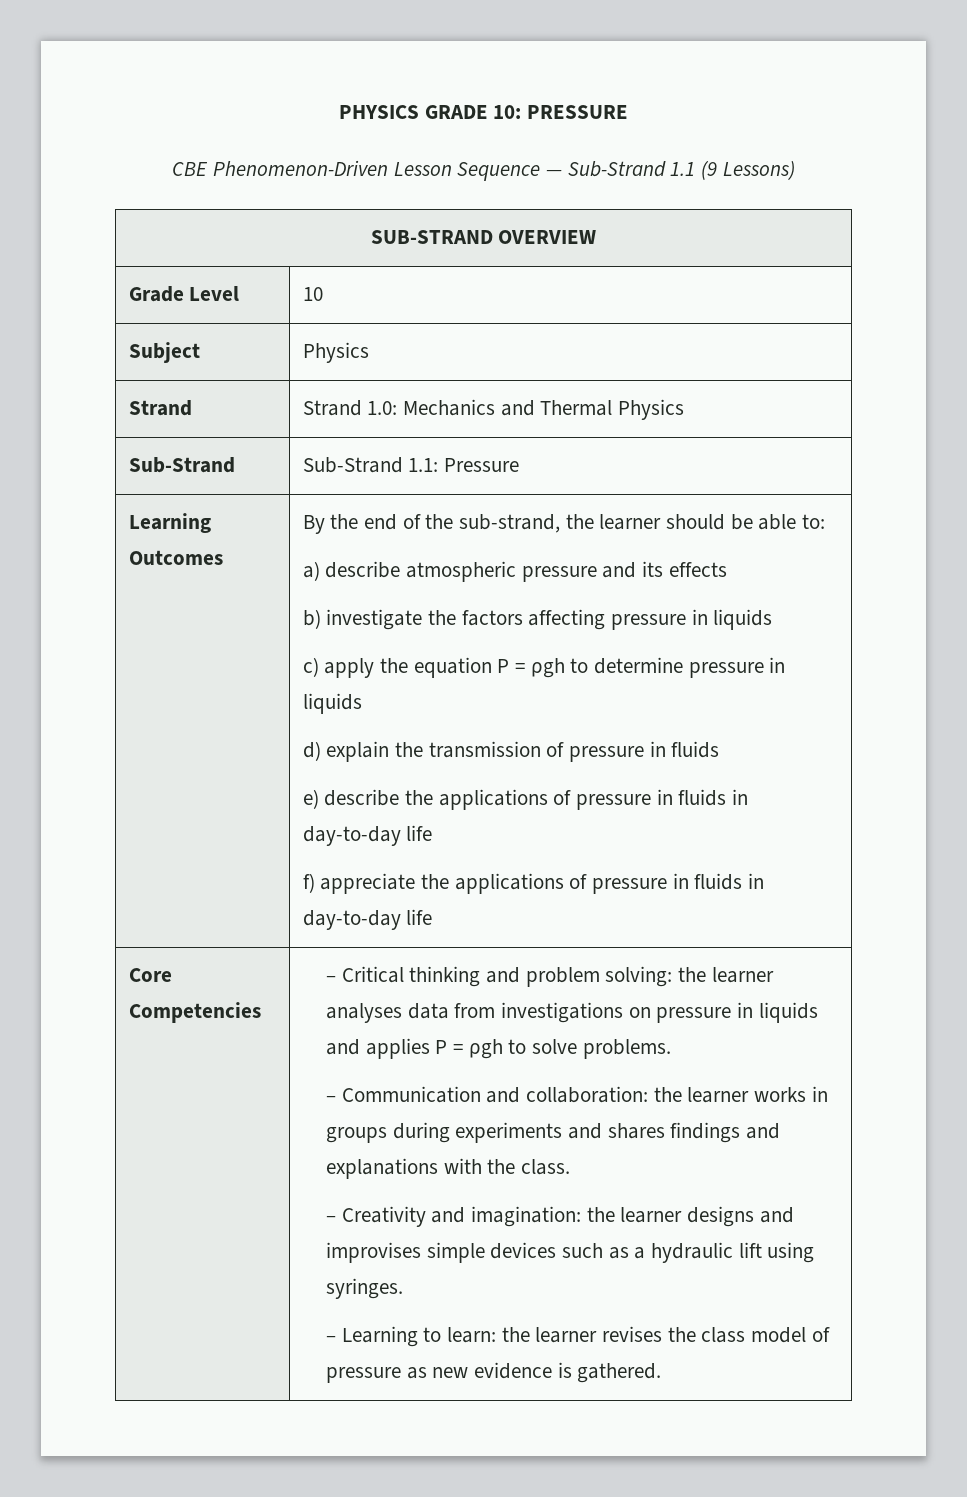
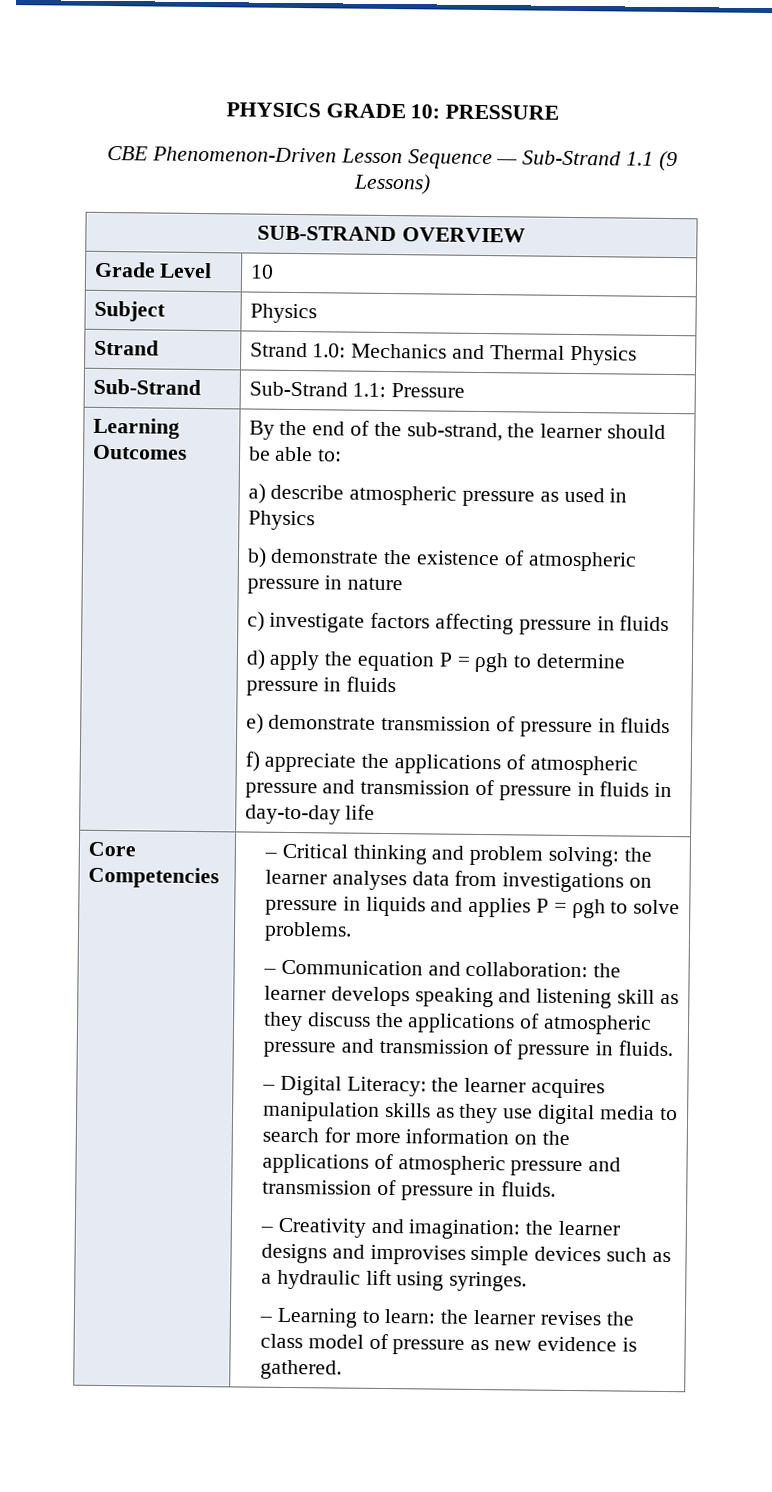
[602,561,727,578] [302,609,457,630] and its effects // b) investigate the -> [539,487,628,503] [247,510,315,531] [246,547,637,572] [246,575,404,595] [246,611,366,633] as used in Physics // b) demonstrate the existence of atmospheric pressure in nature // c) investigate
[713,609,773,630] [302,657,319,677] liquids // c) -> [619,615,670,632] [245,649,266,670] fluids // d)
[302,693,362,714] [302,741,720,762] [302,789,749,810] [302,825,433,846] liquids // d) explain the transmission of pressure in fluids // e) describe the applications of pressure in fluids in day-to-day life -> [346,676,397,693] [245,713,671,738] fluids // e) demonstrate transmission of pressure in fluids
(588, 881) none -> [529,755,638,776] [244,779,496,799] atmospheric pressure and transmission of
[754,1086,828,1102] [326,1122,781,1143] [326,1158,571,1179] works in groups during experiments and shares findings and explanations with the class. -> [330,986,679,1009] [263,1011,653,1035] [263,1038,673,1061] [262,1075,606,1099] [263,1101,678,1125] [262,1127,571,1145] [262,1153,622,1177] [262,1179,557,1201] develops speaking and listening skill as they discuss the applications of atmospheric pressure and transmission of pressure in fluids. // – Digital Literacy: the learner acquires manipulation skills as they use digital media to search for more information on the applications of atmospheric pressure and transmission of pressure in fluids.

